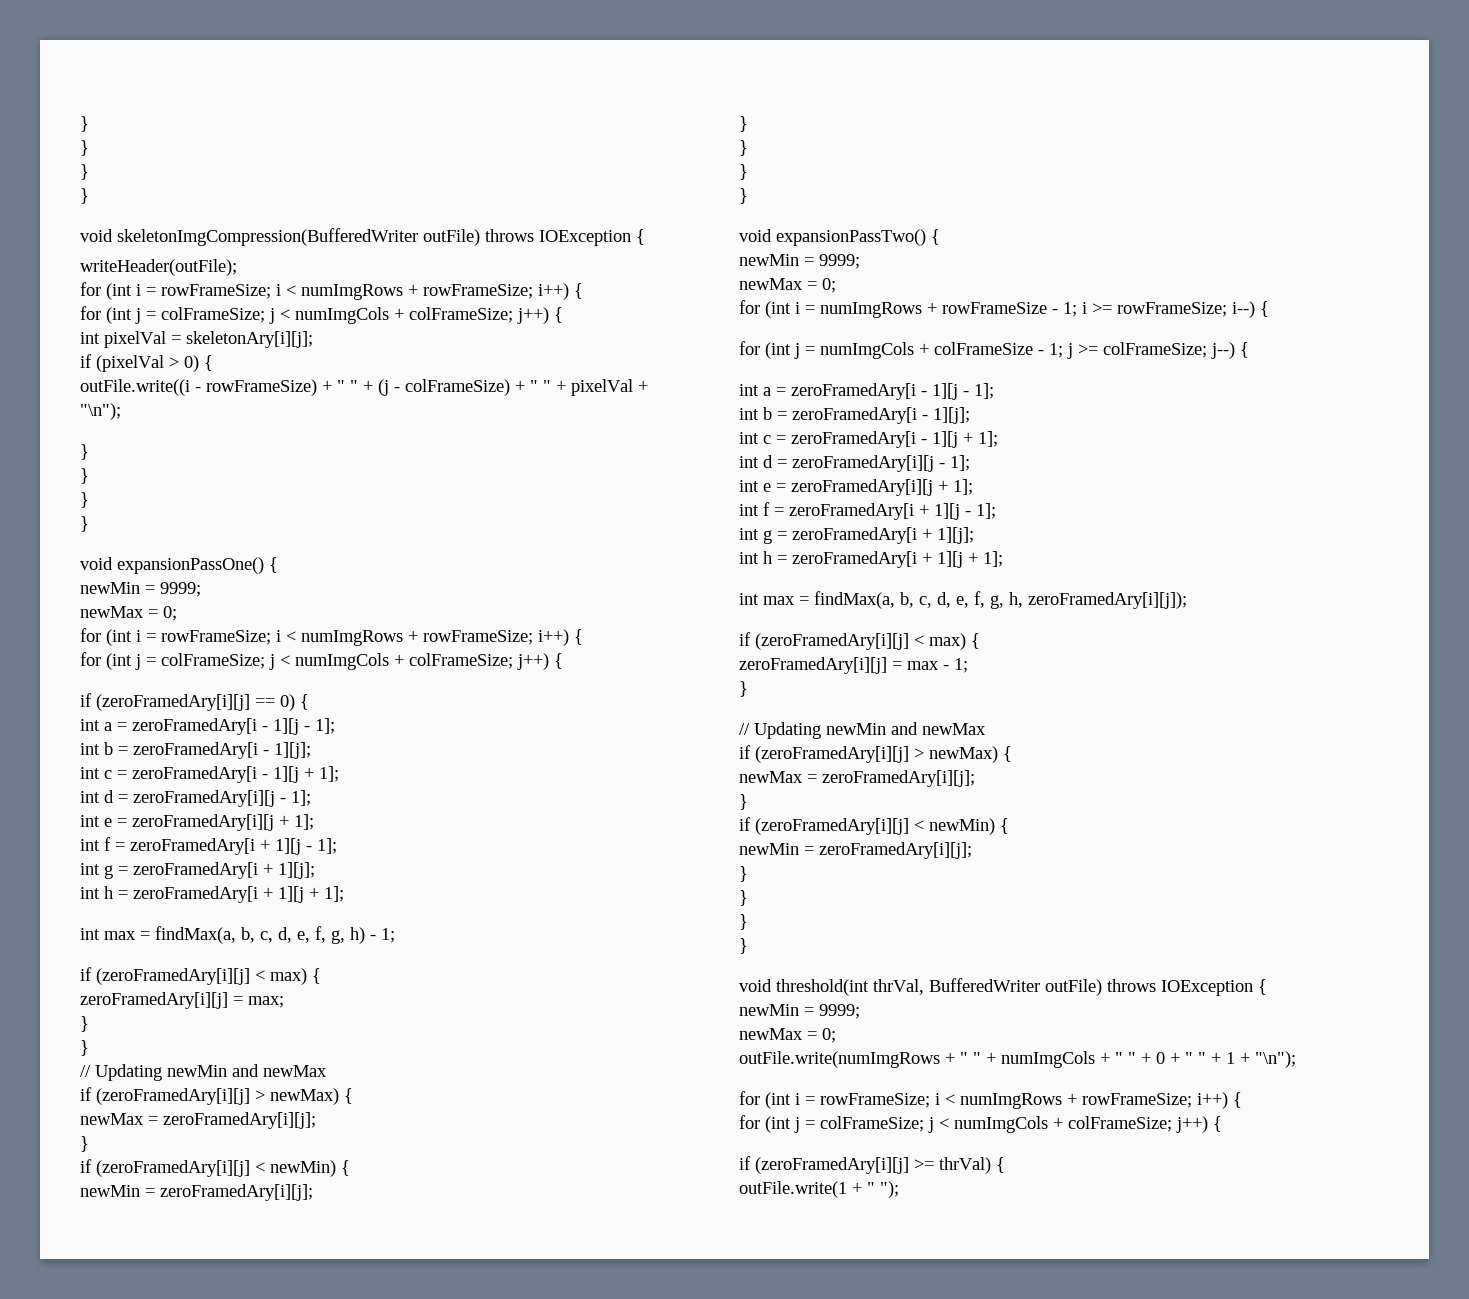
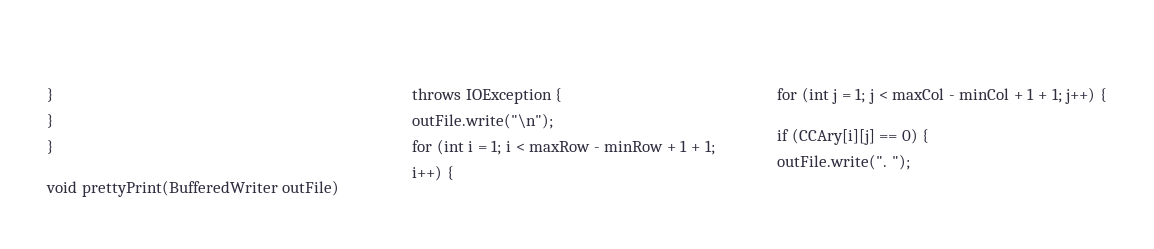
[80,116,89,132] [80,140,89,156] [80,164,89,180] [80,188,89,204] [80,228,645,246] [80,259,237,276] [80,282,583,300] [80,306,563,324] [80,331,313,348] [80,354,213,372] [80,379,648,396] [80,403,121,420] [80,444,89,460] [80,468,89,484] [80,492,89,508] [80,516,89,532] [80,557,278,574] [80,582,201,597] [80,606,177,621] [80,628,583,646] [80,652,563,670] [80,693,250,711] } // } // } // } // void skeletonImgCompression(BufferedWriter outFile) throws IOException { // writeHeader(outFile); // for (int i = rowFrameSize; i < numImgRows + rowFrameSize; i++) { // for (int j = colFrameSize; j < numImgCols + colFrameSize; j++) { // int pixelVal = skeletonAry[i][j]; // if (pixelVal > 0) { // outFile.write((i - rowFrameSize) + " " + (j - colFrameSize) + " " + pixelVal + "\n"); // } // } // } // } // void expansionPassOne() { // newMin = 9999; // newMax = 0; // for (int i = rowFrameSize; i < numImgRows + rowFrameSize; i++) { // for (int j = colFrameSize; j < numImgCols + colFrameSize; j++) { // if (zeroFramedAry[i][j] -> [47,88,54,102] [47,114,54,128] [47,140,54,154] [46,180,340,197] [412,88,563,104] [412,113,553,129] [412,139,715,155] [412,165,454,181] [777,87,1107,104] [777,128,875,145] } // } // } // void prettyPrint(BufferedWriter outFile) throws IOException { // outFile.write("\n"); // for (int i = 1; i < maxRow - minRow + 1 + 1; i++) { // for (int j = 1; j < maxCol - minCol + 1 + 1; j++) { // if (CCAry[i][j]
[80,718,335,735] [80,742,311,759] [80,766,339,783] [80,790,311,807] [80,814,314,831] [80,837,337,855] [80,862,315,879] [80,886,344,903] [80,926,395,944] [80,967,321,985] [80,992,284,1009] [80,1016,89,1032] [80,1040,89,1056] [80,1064,327,1081] [80,1087,353,1105] [80,1112,316,1129] [80,1136,89,1152] [80,1159,350,1177] [80,1184,313,1201] [739,116,748,132] [739,140,748,156] [739,164,748,180] [739,188,748,204] [739,229,940,246] [739,254,860,269] [739,278,836,293] [739,300,1269,318] [739,341,1249,359] [739,383,994,400] [739,407,970,424] [739,431,998,448] [739,455,970,472] [739,479,973,496] [739,502,996,520] [739,527,974,544] [739,551,1003,568] [739,591,1187,609] [739,632,980,650] [739,657,968,674] [739,681,748,697] [739,722,986,739] [739,745,1012,763] [739,770,975,787] [739,794,748,810] [739,817,1009,835] [739,842,972,859] [739,866,748,882] [739,890,748,906] [739,914,748,930] [739,938,748,954] [739,978,1267,996] [739,1004,860,1019] [739,1028,836,1043] [739,1051,1296,1068] [739,1091,1242,1109] [739,1115,1222,1133] [739,1156,1005,1174] [739,1181,875,1198] int a = zeroFramedAry[i - 1][j - 1]; // int b = zeroFramedAry[i - 1][j]; // int c = zeroFramedAry[i - 1][j + 1]; // int d = zeroFramedAry[i][j - 1]; // int e = zeroFramedAry[i][j + 1]; // int f = zeroFramedAry[i + 1][j - 1]; // int g = zeroFramedAry[i + 1][j]; // int h = zeroFramedAry[i + 1][j + 1]; // int max = findMax(a, b, c, d, e, f, g, h) - 1; // if (zeroFramedAry[i][j] < max) { // zeroFramedAry[i][j] = max; // } // } // // Updating newMin and newMax // if (zeroFramedAry[i][j] > newMax) { // newMax = zeroFramedAry[i][j]; // } // if (zeroFramedAry[i][j] < newMin) { // newMin = zeroFramedAry[i][j]; // } // } // } // } // void expansionPassTwo() { // newMin = 9999; // newMax = 0; // for (int i = numImgRows + rowFrameSize - 1; i >= rowFrameSize; i--) { // for (int j = numImgCols + colFrameSize - 1; j >= colFrameSize; j--) { // int a = zeroFramedAry[i - 1][j - 1]; // int b = zeroFramedAry[i - 1][j]; // int c = zeroFramedAry[i - 1][j + 1]; // int d = zeroFramedAry[i][j - 1]; // int e = zeroFramedAry[i][j + 1]; // int f = zeroFramedAry[i + 1][j - 1]; // int g = zeroFramedAry[i + 1][j]; // int h = zeroFramedAry[i + 1][j + 1]; // int max = findMax(a, b, c, d, e, f, g, h, zeroFramedAry[i][j]); // if (zeroFramedAry[i][j] < max) { // zeroFramedAry[i][j] = max - 1; // } // // Updating newMin and newMax // if (zeroFramedAry[i][j] > newMax) { // newMax = zeroFramedAry[i][j]; // } // if (zeroFramedAry[i][j] < newMin) { // newMin = zeroFramedAry[i][j]; // } // } // } // } // void threshold(int thrVal, BufferedWriter outFile) throws IOException { // newMin = 9999; // newMax = 0; // outFile.write(numImgRows + " " + numImgCols + " " + 0 + " " + 1 + "\n"); // for (int i = rowFrameSize; i < numImgRows + rowFrameSize; i++) { // for (int j = colFrameSize; j < numImgCols + colFrameSize; j++) { // if (zeroFramedAry[i][j] >= thrVal) { // outFile.write(1 + " -> [777,154,887,170] outFile.write(".

